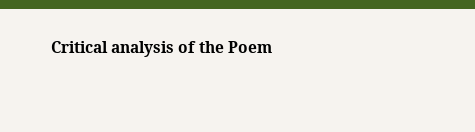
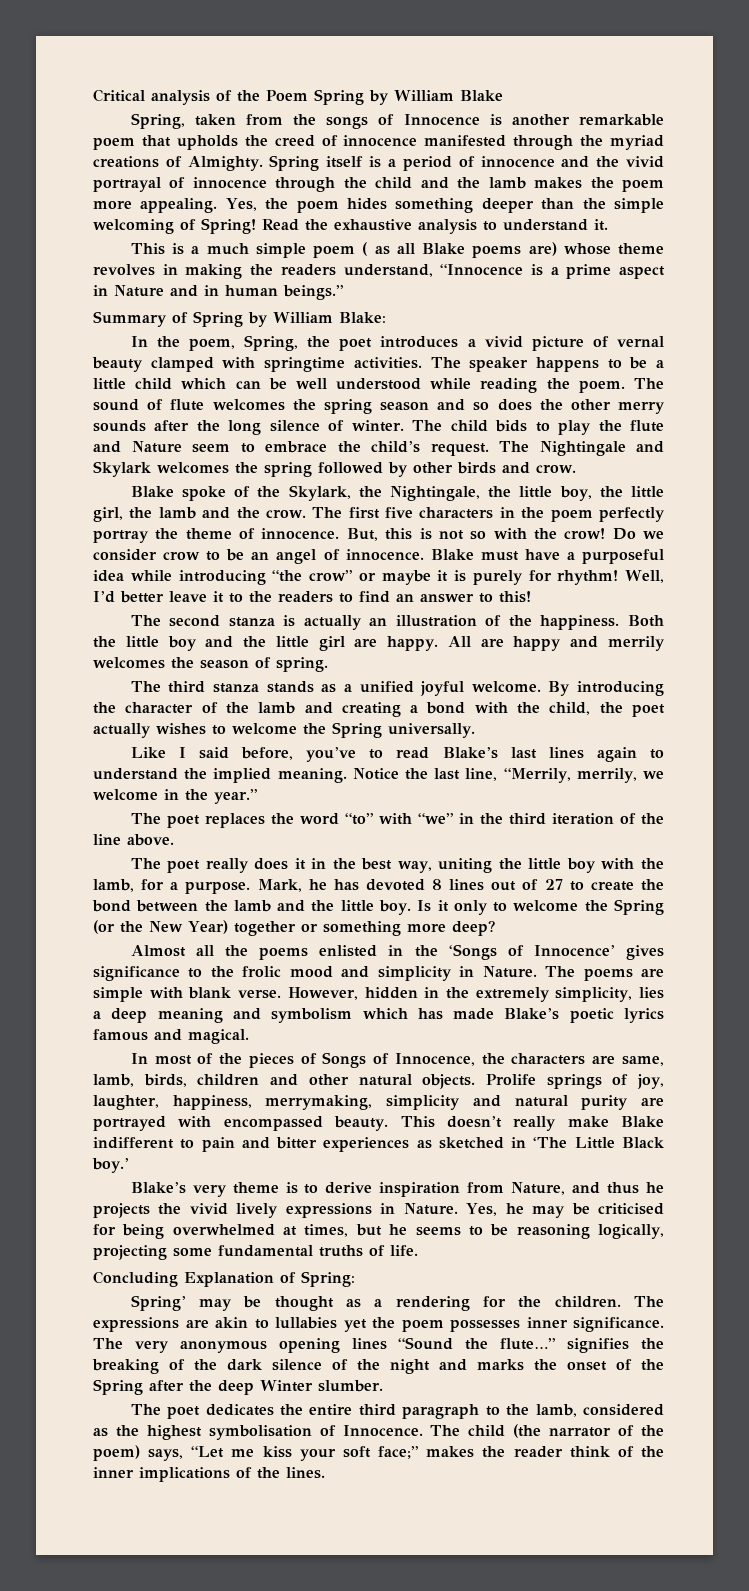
(272, 47) none -> [314,89,503,105] [130,113,664,129] [93,135,664,150] [93,155,665,171] [93,177,664,192] [93,198,664,213] [93,218,608,234] [130,242,665,258] [93,264,665,279] [93,285,343,300] [93,311,386,327] [130,335,664,351] [92,357,665,372] [93,378,664,393] [93,399,666,414] [93,420,664,435] [93,441,664,456] [93,461,576,477] [130,485,664,501] [93,507,666,522] [93,528,664,543] [93,549,664,564] [93,570,665,585] [93,591,531,603] [130,615,665,630] [93,636,665,651] [93,657,328,672] [130,681,664,696] [93,702,666,717] [93,722,475,738] [130,747,664,762] [93,768,664,783] [93,789,257,804] [130,813,664,828] [93,834,174,846] [130,858,664,873] [93,879,664,894] [92,899,664,915] [93,920,495,936] [130,944,664,960] [93,966,664,981] [93,987,665,1002] [93,1008,664,1023] [93,1029,249,1044] [130,1052,664,1068] [93,1074,665,1089] [93,1095,664,1110] [93,1116,664,1131] [93,1137,664,1152] [92,1158,129,1173] [130,1182,664,1197] [93,1203,665,1218] [93,1224,665,1239] [93,1245,418,1260] [93,1271,355,1287] [130,1295,664,1311] [93,1317,664,1332] [93,1337,665,1353] [92,1359,664,1374] [93,1379,383,1395] [130,1404,664,1419] [93,1424,664,1440] [93,1445,664,1461] [93,1467,325,1482] Spring by William Blake // Spring, taken from the songs of Innocence is another remarkable poem that upholds the creed of innocence manifested through the myriad creations of Almighty. Spring itself is a period of innocence and the vivid portrayal of innocence through the child and the lamb makes the poem more appealing. Yes, the poem hides something deeper than the simple welcoming of Spring! Read the exhaustive analysis to understand it. // This is a much simple poem ( as all Blake poems are) whose theme revolves in making the readers understand, “Innocence is a prime aspect in Nature and in human beings.” // Summary of Spring by William Blake: // In the poem, Spring, the poet introduces a vivid picture of vernal beauty clamped with springtime activities. The speaker happens to be a little child which can be well understood while reading the poem. The sound of flute welcomes the spring season and so does the other merry sounds after the long silence of winter. The child bids to play the flute and Nature seem to embrace the child’s request. The Nightingale and Skylark welcomes the spring followed by other birds and crow. // Blake spoke of the Skylark, the Nightingale, the little boy, the little girl, the lamb and the crow. The first five characters in the poem perfectly portray the theme of innocence. But, this is not so with the crow! Do we consider crow to be an angel of innocence. Blake must have a purposeful idea while introducing “the crow” or maybe it is purely for rhythm! Well, I’d better leave it to the readers to find an answer to this! // The second stanza is actually an illustration of the happiness. Both the little boy and the little girl are happy. All are happy and merrily welcomes the season of spring. // The third stanza stands as a unified joyful welcome. By introducing the character of the lamb and creating a bond with the child, the poet actually wishes to welcome the Spring universally. // Like I said before, you’ve to read Blake’s last lines again to understand the implied meaning. Notice the last line, “Merrily, merrily, we welcome in the year.” // The poet replaces the word “to” with “we” in the third iteration of the line above. // The poet really does it in the best way, uniting the little boy with the lamb, for a purpose. Mark, he has devoted 8 lines out of 27 to create the bond between the lamb and the little boy. Is it only to welcome the Spring (or the New Year) together or something more deep? // Almost all the poems enlisted in the ‘Songs of Innocence’ gives significance to the frolic mood and simplicity in Nature. The poems are simple with blank verse. However, hidden in the extremely simplicity, lies a deep meaning and symbolism which has made Blake’s poetic lyrics famous and magical. // In most of the pieces of Songs of Innocence, the characters are same, lamb, birds, children and other natural objects. Prolife springs of joy, laughter, happiness, merrymaking, simplicity and natural purity are portrayed with encompassed beauty. This doesn’t really make Blake indifferent to pain and bitter experiences as sketched in ‘The Little Black boy.’ // Blake’s very theme is to derive inspiration from Nature, and thus he projects the vivid lively expressions in Nature. Yes, he may be criticised for being overwhelmed at times, but he seems to be reasoning logically, projecting some fundamental truths of life. // Concluding Explanation of Spring: // Spring’ may be thought as a rendering for the children. The expressions are akin to lullabies yet the poem possesses inner significance. The very anonymous opening lines “Sound the flute…” signifies the breaking of the dark silence of the night and marks the onset of the Spring after the deep Winter slumber. // The poet dedicates the entire third paragraph to the lamb, considered as the highest symbolisation of Innocence. The child (the narrator of the poem) says, “Let me kiss your soft face;” makes the reader think of the inner implications of the lines.

